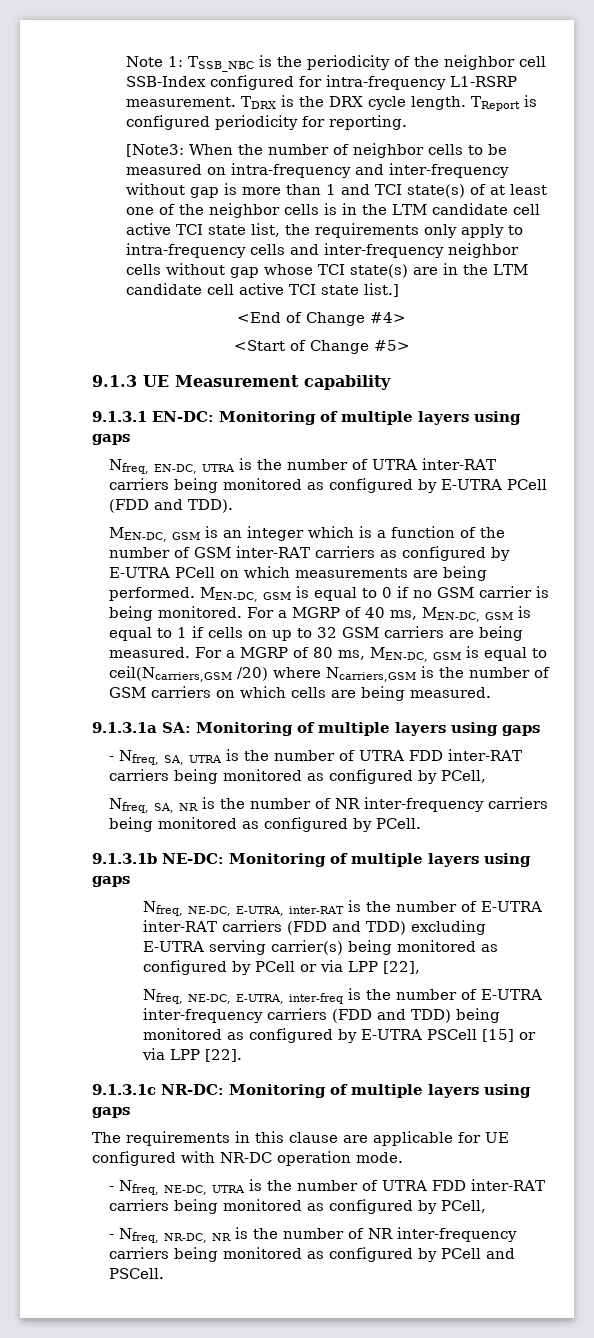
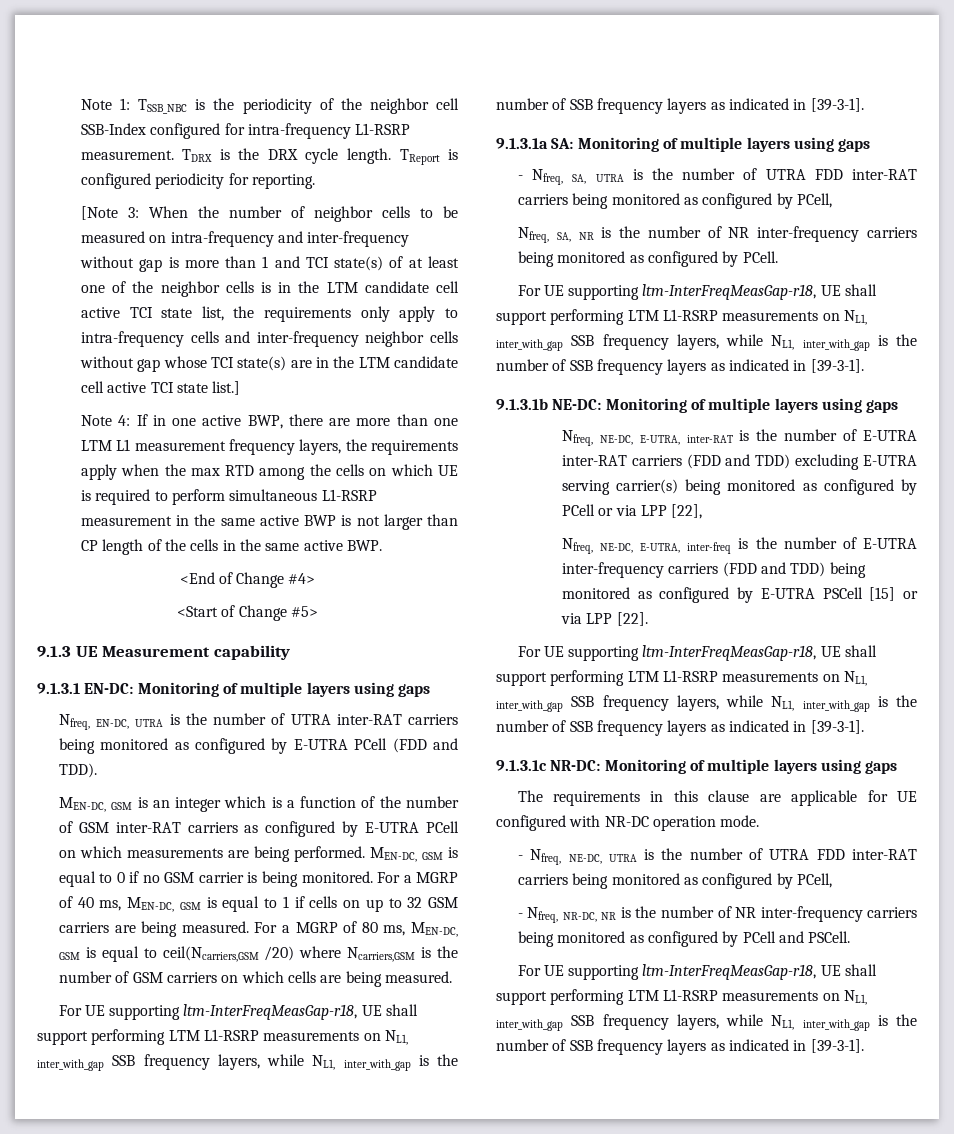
[125,144,184,157] [Note3: -> [80,206,139,220] [Note 3:
(399, 290) none -> [80,414,459,429] [80,439,459,455] [80,464,459,480] [80,489,377,505] [80,514,458,530] [80,539,382,555] // Note 4: If in one active BWP, there are more than one LTM L1 measurement frequency layers, the requirements apply when the max RTD among the cells on which UE is required to perform simultaneous L1-RSRP measurement in the same active BWP is not larger than CP length of the cells in the same active BWP.
(491, 692) none -> [58,1004,419,1020] [37,1029,408,1045] [37,1054,458,1071] [496,98,864,114] // For UE supporting ltm-InterFreqMeasGap-r18, UE shall support performing LTM L1-RSRP measurements on NL1, inter_with_gap SSB frequency layers, while NL1, inter_with_gap is the number of SSB frequency layers as indicated in [39-3-1].
(421, 823) none -> [517,284,878,300] [496,309,867,325] [496,334,917,351] [496,359,864,375] // For UE supporting ltm-InterFreqMeasGap-r18, UE shall support performing LTM L1-RSRP measurements on NL1, inter_with_gap SSB frequency layers, while NL1, inter_with_gap is the number of SSB frequency layers as indicated in [39-3-1].
(242, 1055) none -> [517,645,878,661] [496,670,867,686] [496,695,917,712] [496,720,864,736] // For UE supporting ltm-InterFreqMeasGap-r18, UE shall support performing LTM L1-RSRP measurements on NL1, inter_with_gap SSB frequency layers, while NL1, inter_with_gap is the number of SSB frequency layers as indicated in [39-3-1].
(164, 1273) none -> [517,964,878,980] [496,989,867,1005] [496,1014,917,1031] [496,1039,864,1055] // For UE supporting ltm-InterFreqMeasGap-r18, UE shall support performing LTM L1-RSRP measurements on NL1, inter_with_gap SSB frequency layers, while NL1, inter_with_gap is the number of SSB frequency layers as indicated in [39-3-1].

